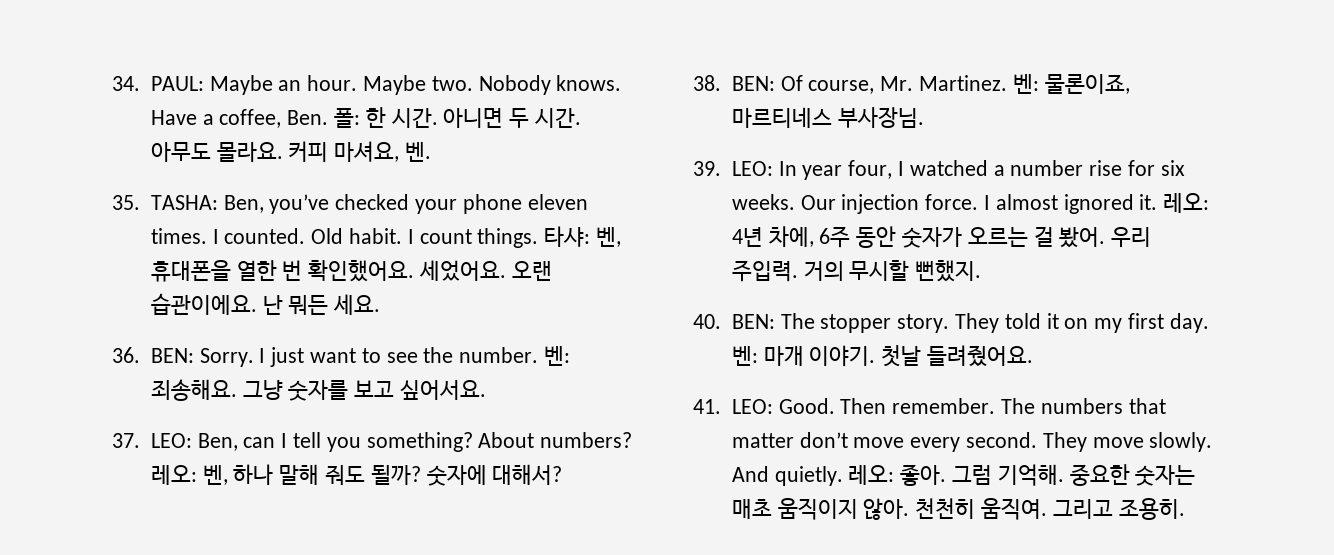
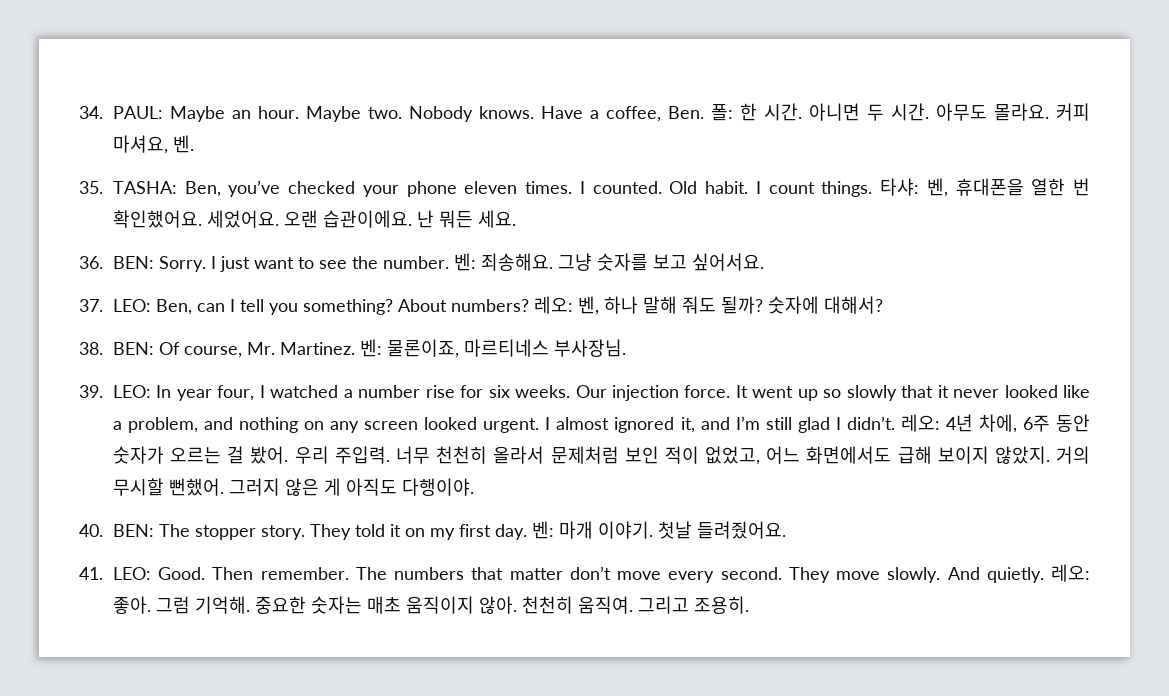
[983,194,1158,214] I almost ignored it. -> [735,385,1091,401] [112,416,895,433] It went up so slowly that it never looked like a problem, and nothing on any screen looked urgent. I almost ignored it, and I’m still glad I didn’t.
[803,260,982,282] 거의 무시할 뻔했지. -> [395,446,1091,465] [112,478,474,496] 너무 천천히 올라서 문제처럼 보인 적이 없었고, 어느 화면에서도 급해 보이지 않았지. 거의 무시할 뻔했어. 그러지 않은 게 아직도 다행이야.

